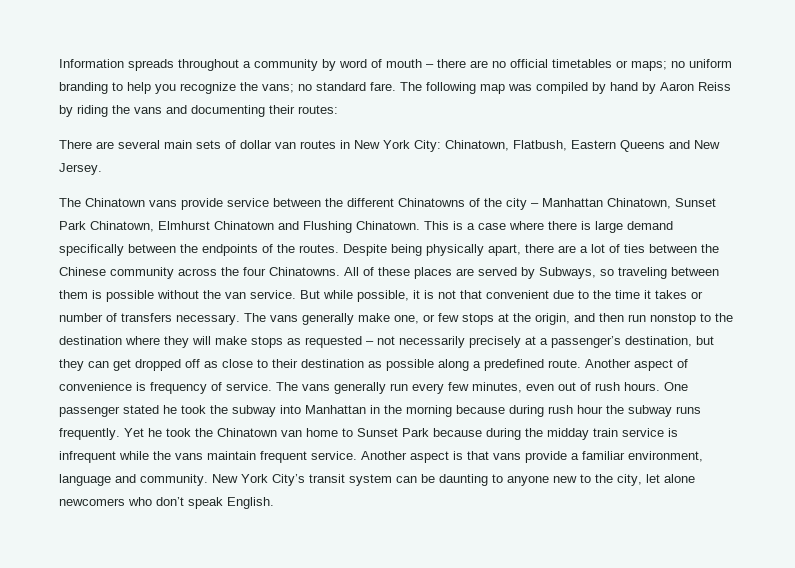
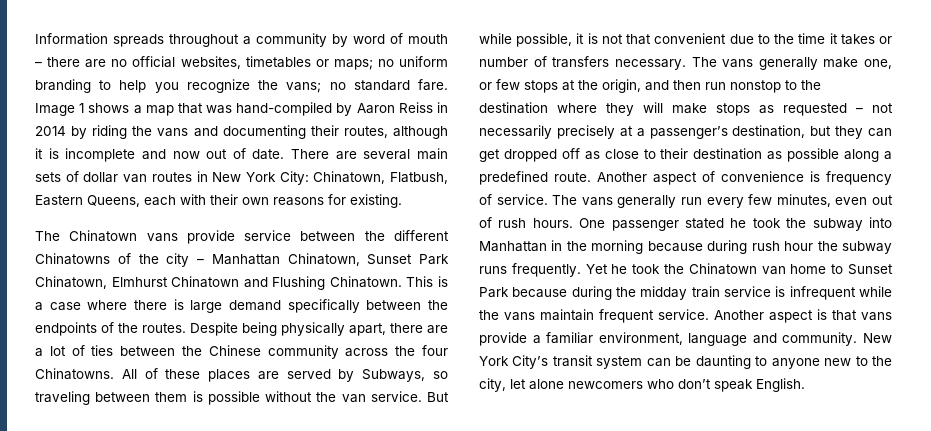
(548, 63) none -> [180,56,241,69] websites,
[400,82,638,94] The following map was compiled by hand -> [35,102,333,116] Image 1 shows a map that was hand-compiled
(731, 86) none -> [437,102,449,113] [35,126,66,136] in 2014
[298,105,338,114] routes: // -> [343,126,448,139] [35,148,285,162] routes, although it is incomplete and now out of date.
[620,140,720,152] [59,163,102,175] Queens and New Jersey. -> [87,194,402,208] Queens, each with their own reasons for existing.

